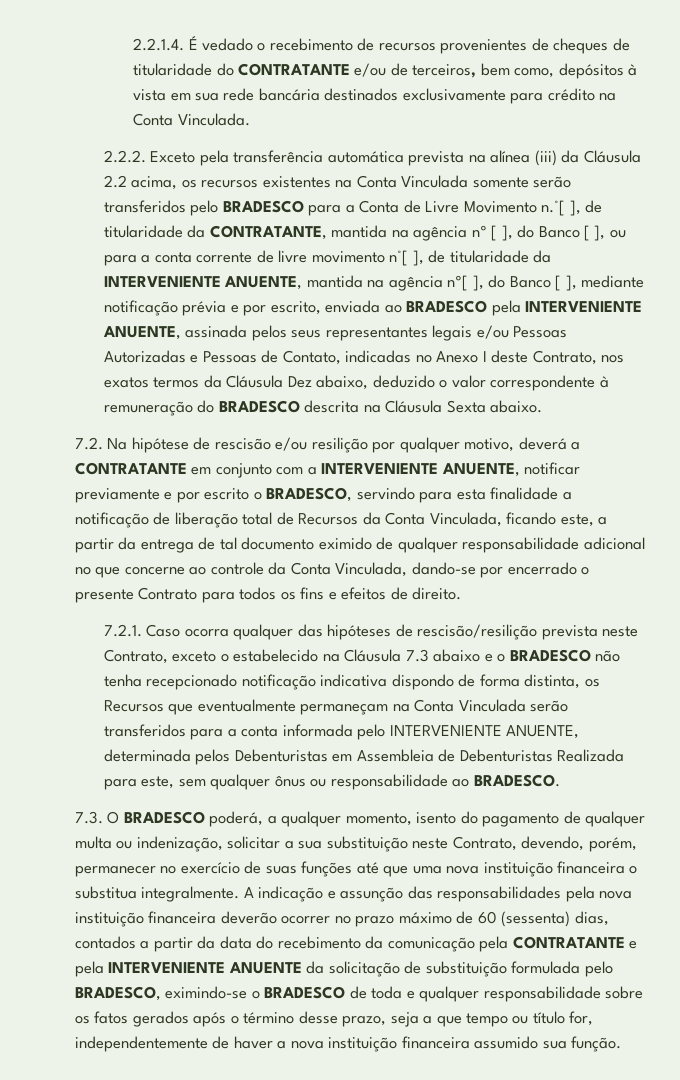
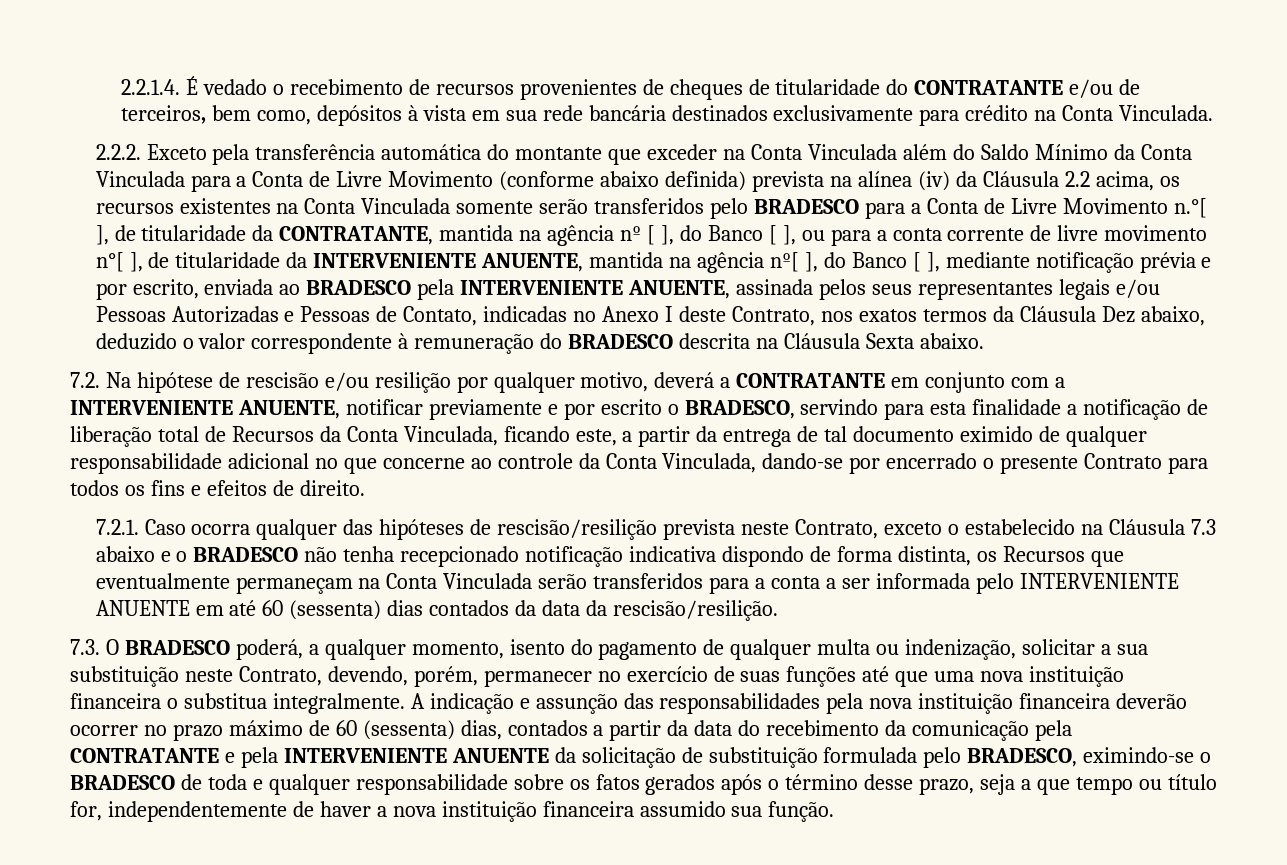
(404, 157) none -> [487,144,1192,165] [95,171,747,192] do montante que exceder na Conta Vinculada além do Saldo Mínimo da Conta Vinculada para a Conta de Livre Movimento (conforme abaixo definida)
[534,150,557,166] (iii) -> [917,171,950,191] (iv)
(279, 731) none -> [825,578,870,589] a ser
[506,725,580,739] [104,749,625,765] [104,774,560,790] ANUENTE, determinada pelos Debenturistas em Assembleia de Debenturistas Realizada para este, sem qualquer ônus ou responsabilidade ao BRADESCO. -> [95,600,778,621] ANUENTE em até 60 (sessenta) dias contados da data da rescisão/resilição.

